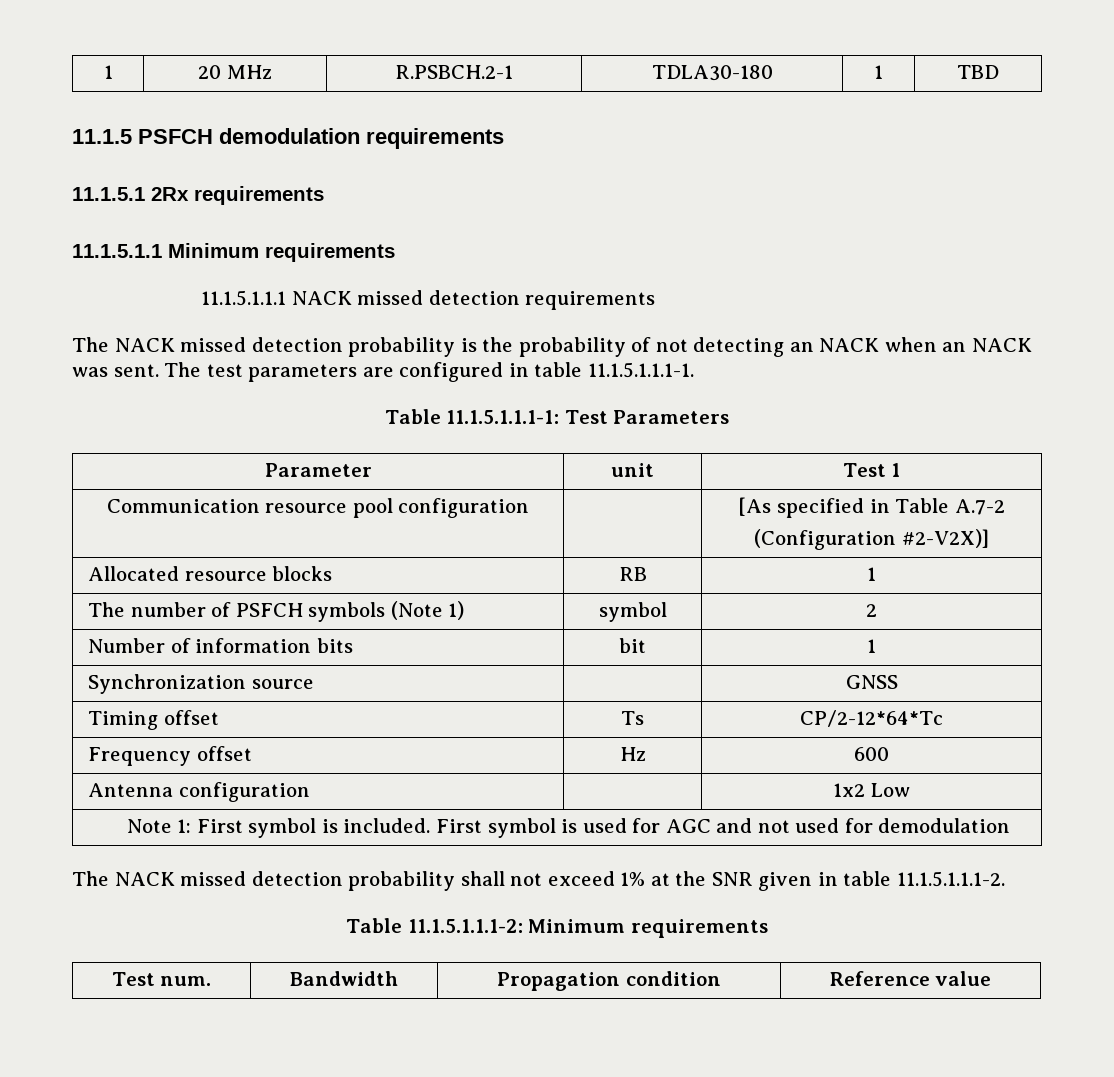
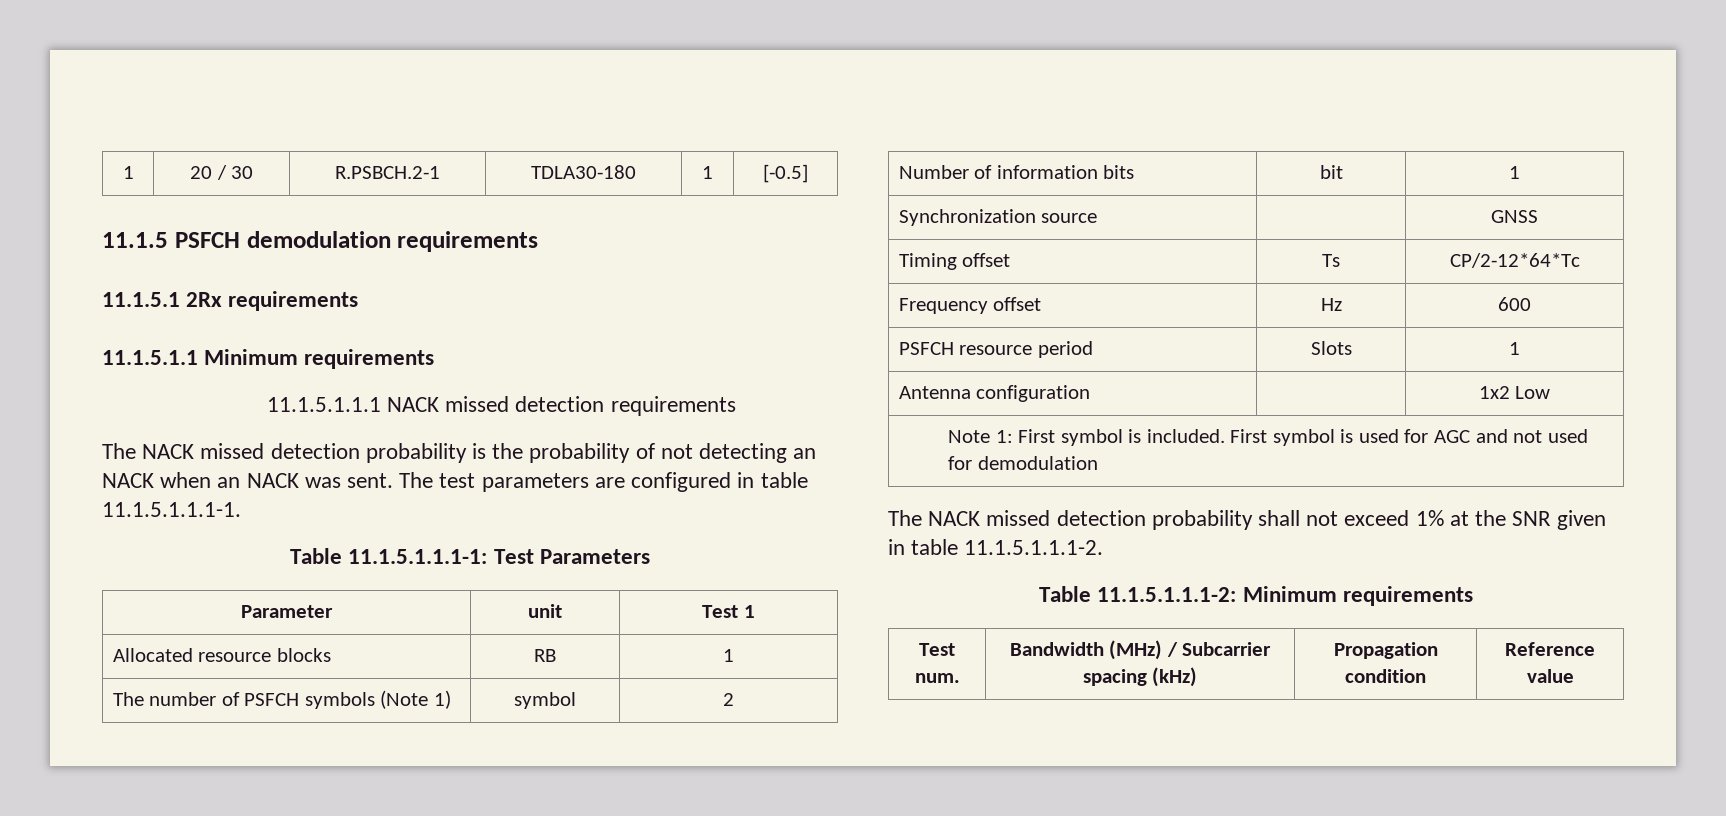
[226,65,272,79] MHz -> [216,165,254,180] / 30
[957,65,999,79] TBD -> [763,164,808,183] [-0.5]
[106,498,530,518] [738,497,1005,518] [754,529,989,550] // Communication resource pool configuration | | [As specified in Table A.7-2 // (Configuration #2-V2X)] -> (755, 611) none
(889, 754) none -> [898,341,1093,358] [1310,341,1352,355] [1509,342,1520,355] // PSFCH resource period | Slots | 1
(398, 978) none -> [1109,640,1272,660] [1082,667,1198,687] (MHz) / Subcarrier spacing (kHz)

